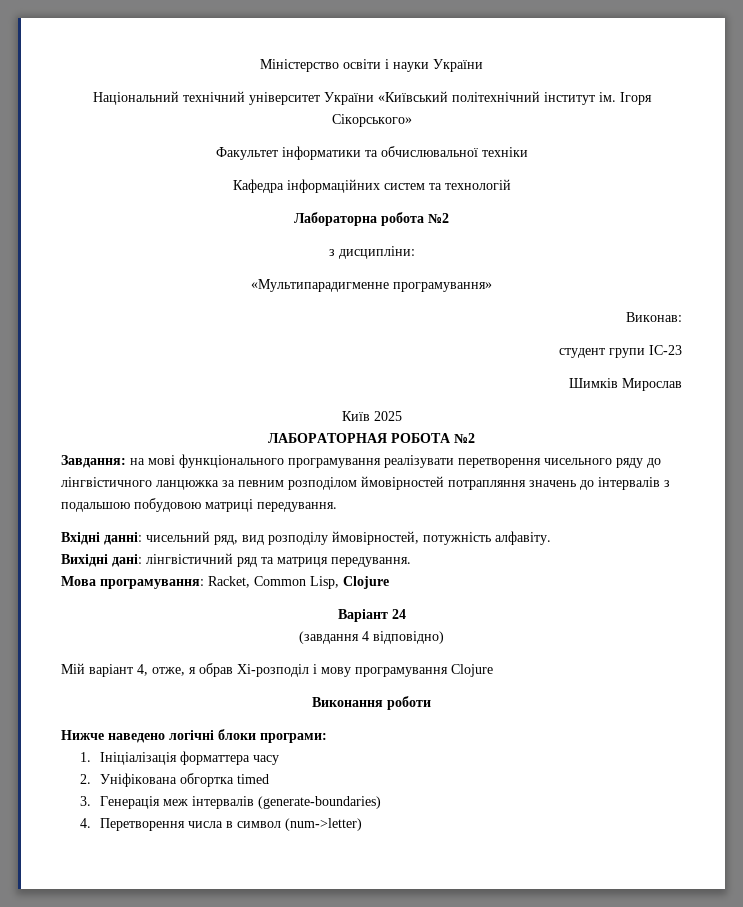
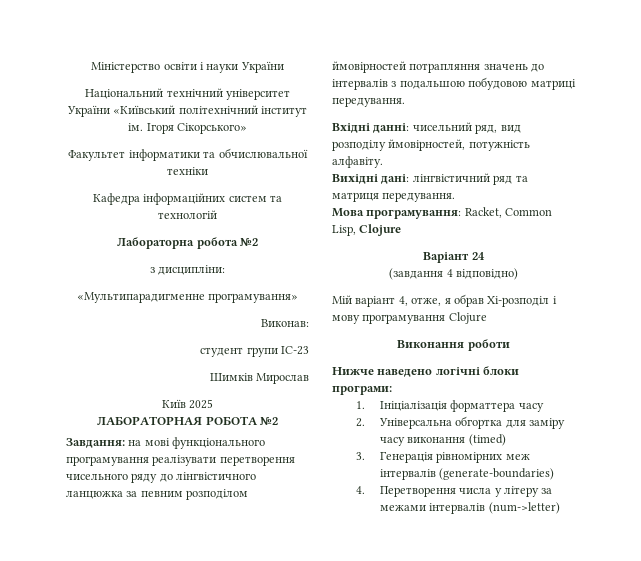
[99,773,269,787] Уніфікована обгортка timed -> [378,416,565,429] [379,434,506,446] Універсальна обгортка для заміру часу виконання (timed)
(160, 802) none -> [436,452,503,463] рівномірних
[225,821,281,828] в символ -> [494,486,553,497] [379,503,486,514] у літеру за межами інтервалів

